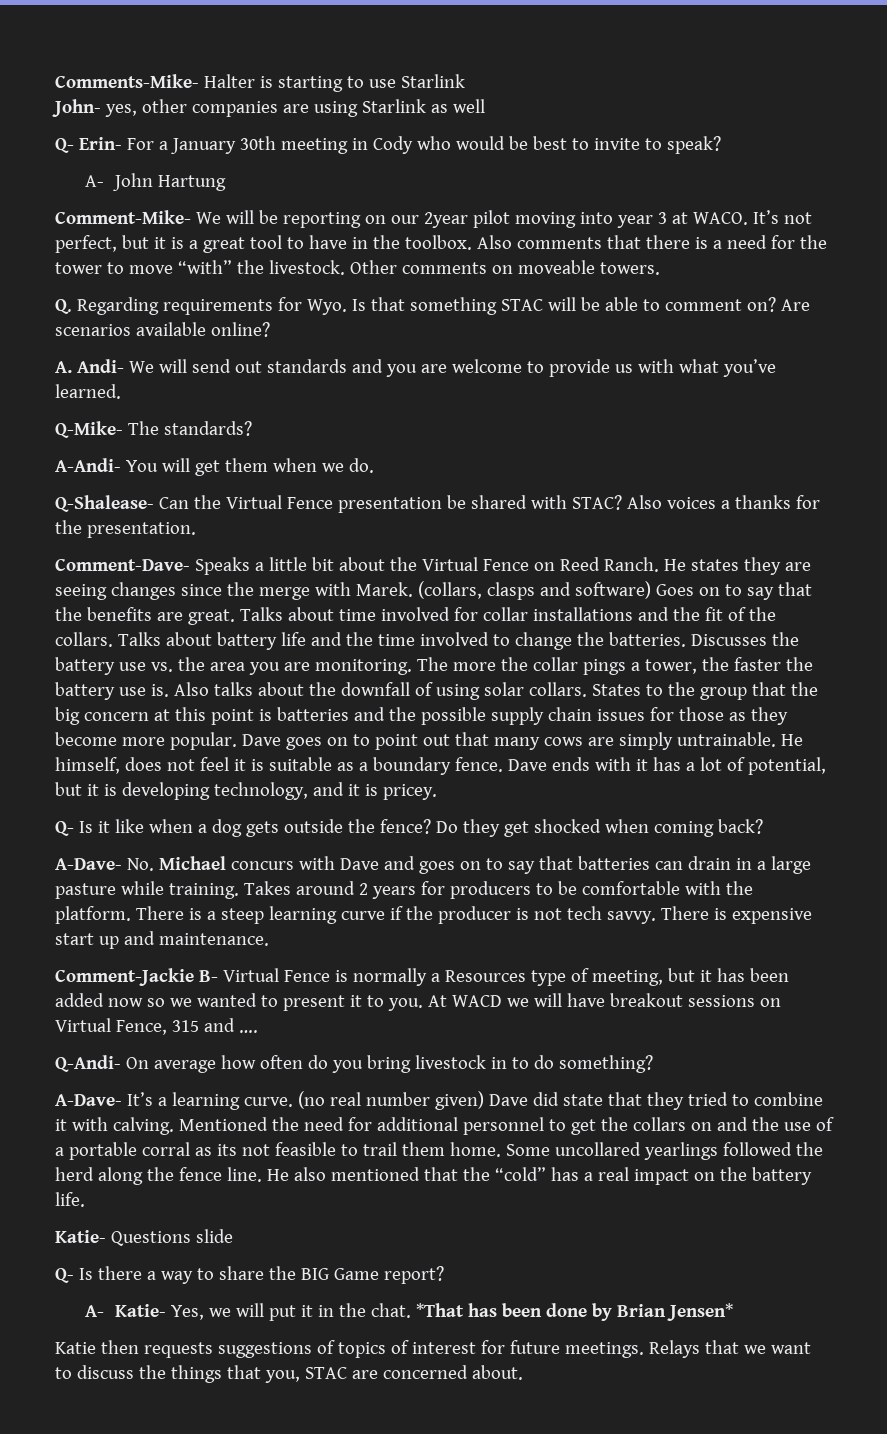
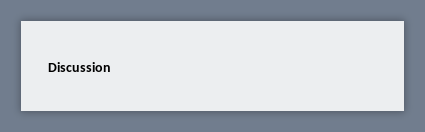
[55,74,465,92] [52,99,485,117] [55,136,721,154] [84,173,226,191] [55,210,812,228] [55,235,827,253] [55,260,660,275] [55,297,810,315] [55,322,270,337] [55,359,776,377] [55,384,121,399] [55,421,252,438] [55,458,374,476] [55,495,820,513] [55,520,196,538] [55,557,811,575] [55,581,812,600] [55,607,776,625] [55,632,799,650] [55,657,813,675] [55,682,818,700] [55,707,788,725] [55,732,803,750] [55,757,826,775] [55,782,437,800] [55,819,763,837] [55,856,811,874] [55,881,753,899] [55,906,812,924] [55,931,269,949] [55,968,789,986] [55,993,781,1011] [55,1018,258,1035] [55,1055,653,1073] [55,1091,823,1110] [55,1117,834,1135] [55,1142,823,1160] [55,1167,812,1185] [55,1192,85,1207] [55,1229,233,1246] [55,1266,444,1284] [84,1303,733,1321] [55,1340,811,1358] [55,1365,523,1383] Comments-Mike- Halter is starting to use Starlink // John- yes, other companies are using Starlink as well // Q- Erin- For a January 30th meeting in Cody who would be best to invite to speak? // A- John Hartung // Comment-Mike- We will be reporting on our 2year pilot moving into year 3 at WACO. It’s not perfect, but it is a great tool to have in the toolbox. Also comments that there is a need for the tower to move “with” the livestock. Other comments on moveable towers. // Q. Regarding requirements for Wyo. Is that something STAC will be able to comment on? Are scenarios available online? // A. Andi- We will send out standards and you are welcome to provide us with what you’ve learned. // Q-Mike- The standards? // A-Andi- You will get them when we do. // Q-Shalease- Can the Virtual Fence presentation be shared with STAC? Also voices a thanks for the presentation. // Comment-Dave- Speaks a little bit about the Virtual Fence on Reed Ranch. He states they are seeing changes since the merge with Marek. (collars, clasps and software) Goes on to say that the benefits are great. Talks about time involved for collar installations and the fit of the collars. Talks about battery life and the time involved to change the batteries. Discusses the battery use vs. the area you are monitoring. The more the collar pings a tower, the faster the battery use is. Also talks about the downfall of using solar collars. States to the group that the big concern at this point is batteries and the possible supply chain issues for those as they become more popular. Dave goes on to point out that many cows are simply untrainable. He himself, does not feel it is suitable as a boundary fence. Dave ends with it has a lot of potential, but it is developing technology, and it is pricey. // Q- Is it like when a dog gets outside the fence? Do they get shocked when coming back? // A-Dave- No. Michael concurs with Dave and goes on to say that batteries can drain in a large pasture while training. Takes around 2 years for producers to be comfortable with the platform. There is a steep learning curve if the producer is not tech savvy. There is expensive start up and maintenance. // Comment-Jackie B- Virtual Fence is normally a Resources type of meeting, but it has been added now so we wanted to present it to you. At WACD we will have breakout sessions on Virtual Fence, 315 and …. // Q-Andi- On average how often do you bring livestock in to do something? // A-Dave- It’s a learning curve. (no real number given) Dave did state that they tried to combine it with calving. Mentioned the need for additional personnel to get the collars on and the use of a portable corral as its not feasible to trail them home. Some uncollared yearlings followed the herd along the fence line. He also mentioned that the “cold” has a real impact on the battery life. // Katie- Questions slide // Q- Is there a way to share the BIG Game report? // A- Katie- Yes, we will put it in the chat. *That has been done by Brian Jensen* // Katie then requests suggestions of topics of interest for future meetings. Relays that we want to discuss the things that you, STAC are concerned about. -> [48,62,111,72] Discussion

